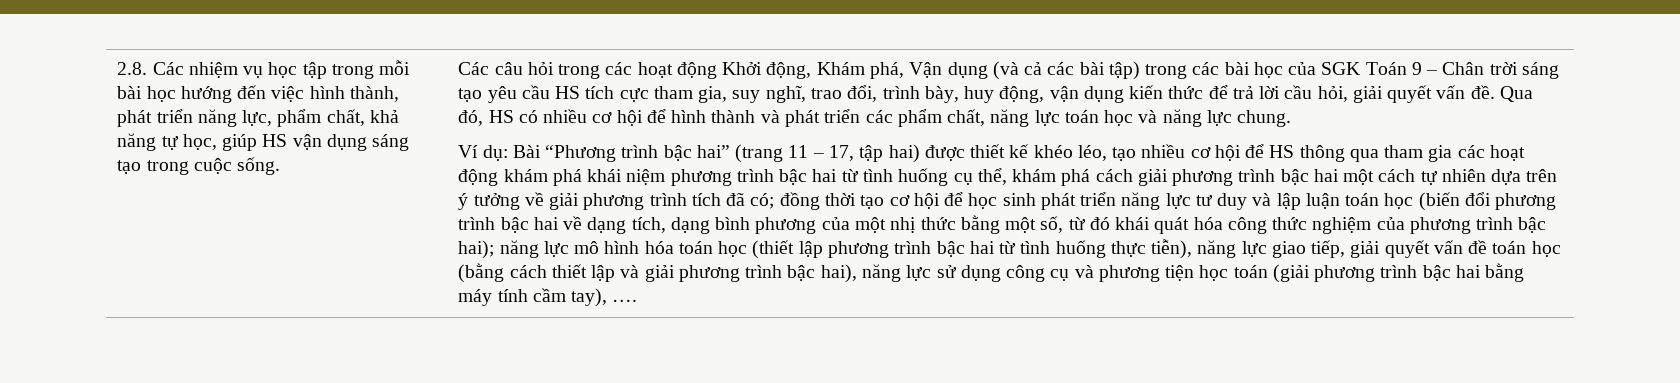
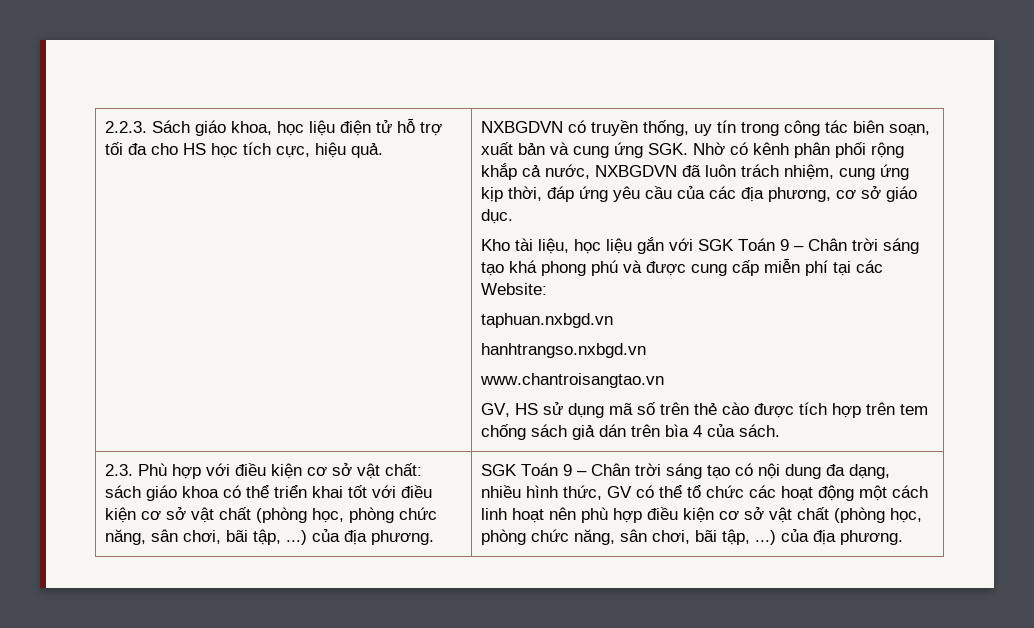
[117,60,411,79] [117,85,399,103] [117,109,399,127] [117,133,410,151] [117,157,281,175] [458,61,1560,80] [458,85,1534,103] [458,109,1292,127] [458,144,1526,163] [458,168,1558,186] [458,192,1557,211] [458,215,1547,234] [458,239,1561,259] [458,263,1525,283] [458,288,638,307] 2.8. Các nhiệm vụ học tập trong mỗi bài học hướng đến việc hình thành, phát triển năng lực, phẩm chất, khả năng tự học, giúp HS vận dụng sáng tạo trong cuộc sống. | Các câu hỏi trong các hoạt động Khởi động, Khám phá, Vận dụng (và cả các bài tập) trong các bài học của SGK Toán 9 – Chân trời sáng tạo yêu cầu HS tích cực tham gia, suy nghĩ, trao đổi, trình bày, huy động, vận dụng kiến thức để trả lời cầu hỏi, giải quyết vấn đề. Qua đó, HS có nhiều cơ hội để hình thành và phát triển các phẩm chất, năng lực toán học và năng lực chung. // Ví dụ: Bài “Phương trình bậc hai” (trang 11 – 17, tập hai) được thiết kế khéo léo, tạo nhiều cơ hội để HS thông qua tham gia các hoạt động khám phá khái niệm phương trình bậc hai từ tình huống cụ thể, khám phá cách giải phương trình bậc hai một cách tự nhiên dựa trên ý tưởng về giải phương trình tích đã có; đồng thời tạo cơ hội để học sinh phát triển năng lực tư duy và lập luận toán học (biến đổi phương trình bậc hai về dạng tích, dạng bình phương của một nhị thức bằng một số, từ đó khái quát hóa công thức nghiệm của phương trình bậc hai); năng lực mô hình hóa toán học (thiết lập phương trình bậc hai từ tình huống thực tiễn), năng lực giao tiếp, giải quyết vấn đề toán học (bằng cách thiết lập và giải phương trình bậc hai), năng lực sử dụng công cụ và phương tiện học toán (giải phương trình bậc hai bằng máy tính cầm tay), …. -> [104,119,442,136] [104,142,383,158] [480,120,930,136] [480,142,904,158] [480,163,909,180] [480,186,917,202] [480,209,513,224] [480,237,919,254] [480,259,883,276] [480,283,547,295] [480,313,613,328] [480,343,646,358] [479,373,664,388] [480,402,928,418] [480,424,780,440] [104,463,422,479] [104,485,432,501] [104,507,437,523] [104,529,434,545] [480,463,890,479] [480,485,928,501] [480,507,922,523] [480,529,903,545] 2.2.3. Sách giáo khoa, học liệu điện tử hỗ trợ tối đa cho HS học tích cực, hiệu quả. | NXBGDVN có truyền thống, uy tín trong công tác biên soạn, xuất bản và cung ứng SGK. Nhờ có kênh phân phối rộng khắp cả nước, NXBGDVN đã luôn trách nhiệm, cung ứng kịp thời, đáp ứng yêu cầu của các địa phương, cơ sở giáo dục. // Kho tài liệu, học liệu gắn với SGK Toán 9 – Chân trời sáng tạo khá phong phú và được cung cấp miễn phí tại các Website: // taphuan.nxbgd.vn // hanhtrangso.nxbgd.vn // www.chantroisangtao.vn // GV, HS sử dụng mã số trên thẻ cào được tích hợp trên tem chống sách giả dán trên bìa 4 của sách. // 2.3. Phù hợp với điều kiện cơ sở vật chất: sách giáo khoa có thể triển khai tốt với điều kiện cơ sở vật chất (phòng học, phòng chức năng, sân chơi, bãi tập, ...) của địa phương. | SGK Toán 9 – Chân trời sáng tạo có nội dung đa dạng, nhiều hình thức, GV có thể tổ chức các hoạt động một cách linh hoạt nên phù hợp điều kiện cơ sở vật chất (phòng học, phòng chức năng, sân chơi, bãi tập, ...) của địa phương.

